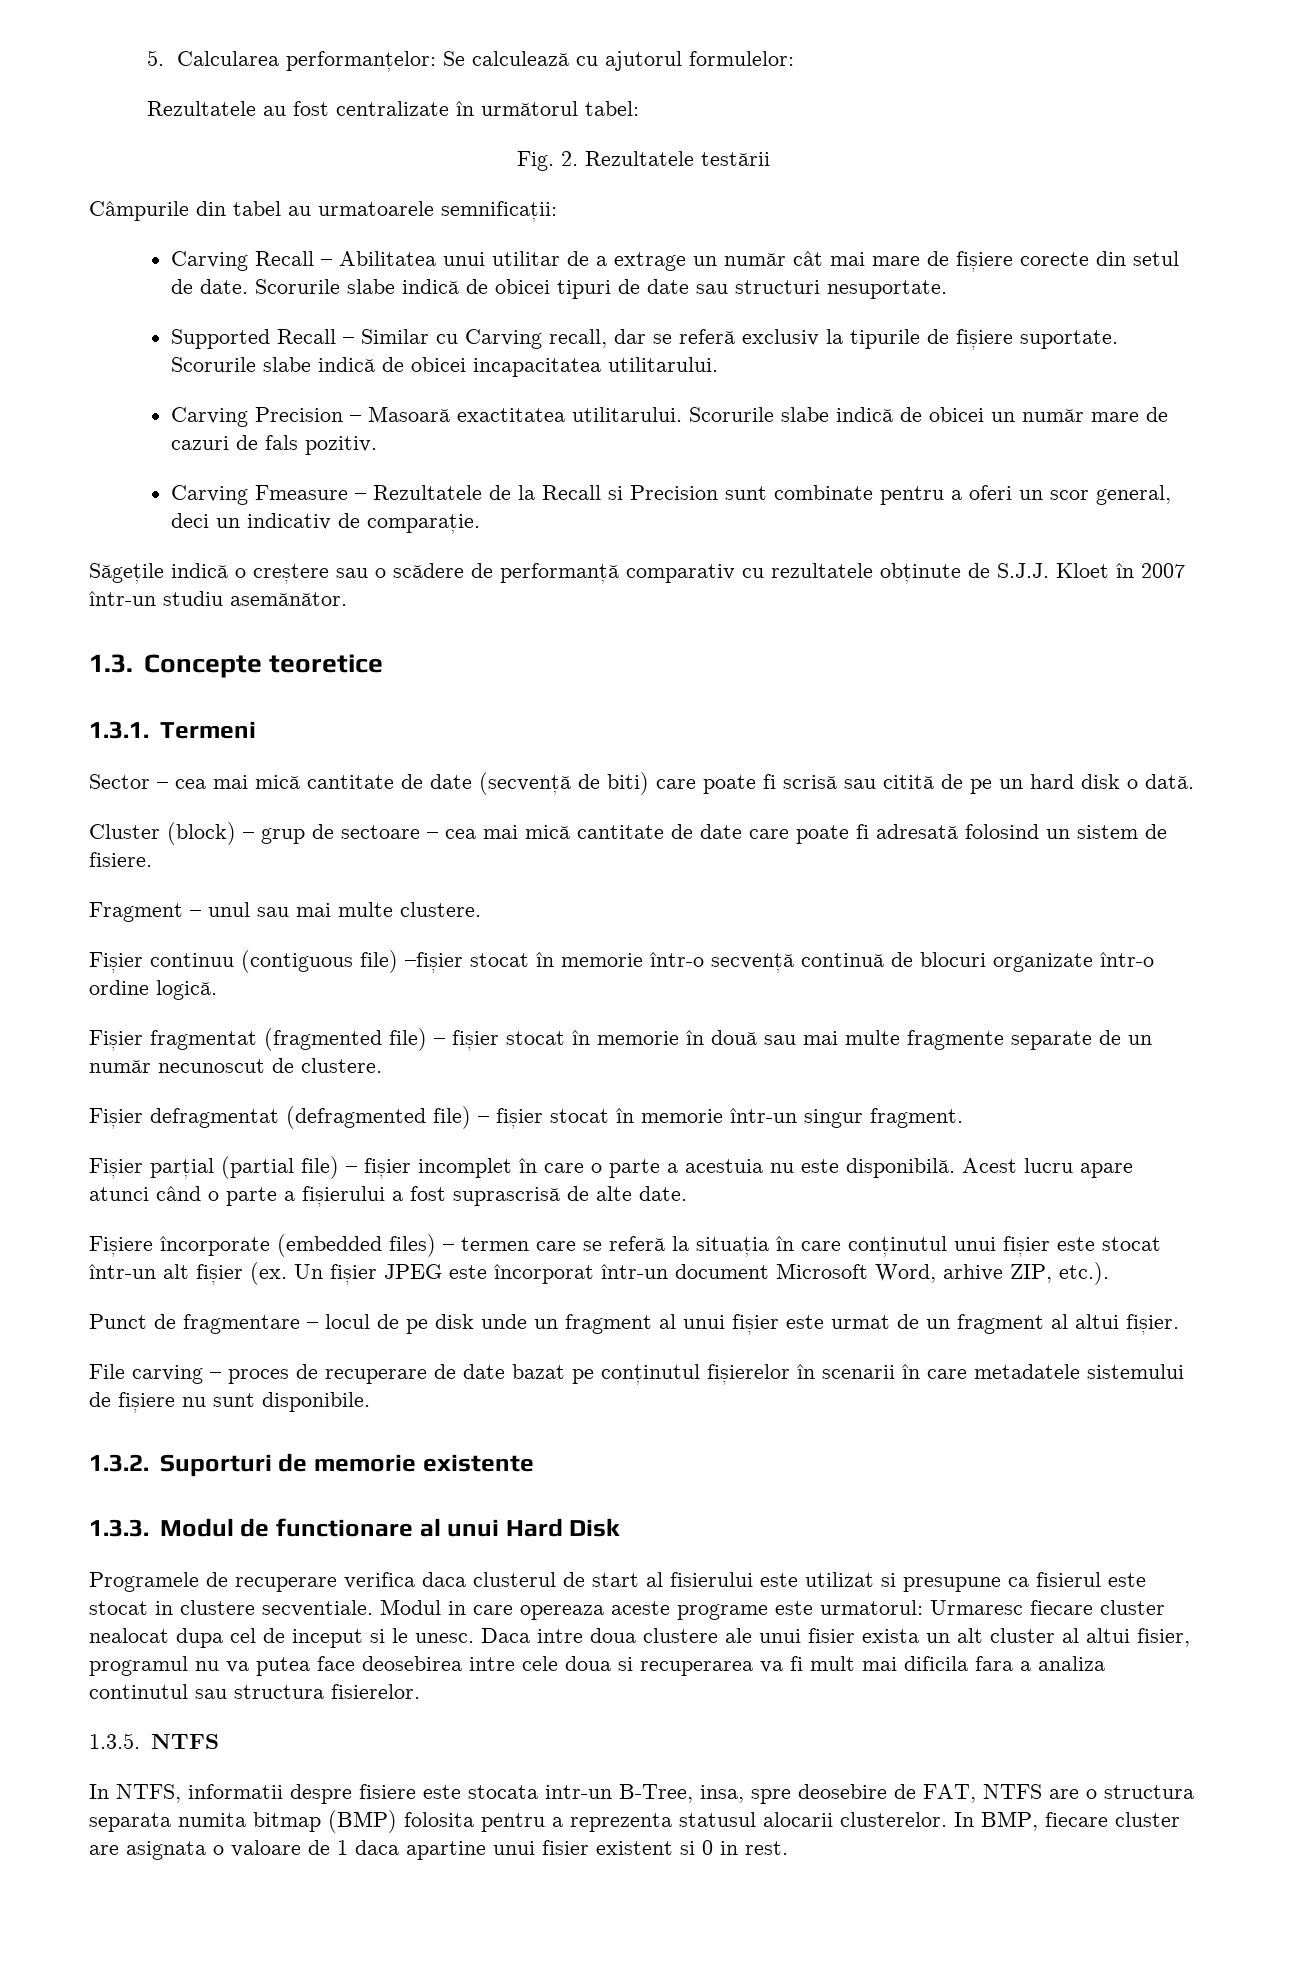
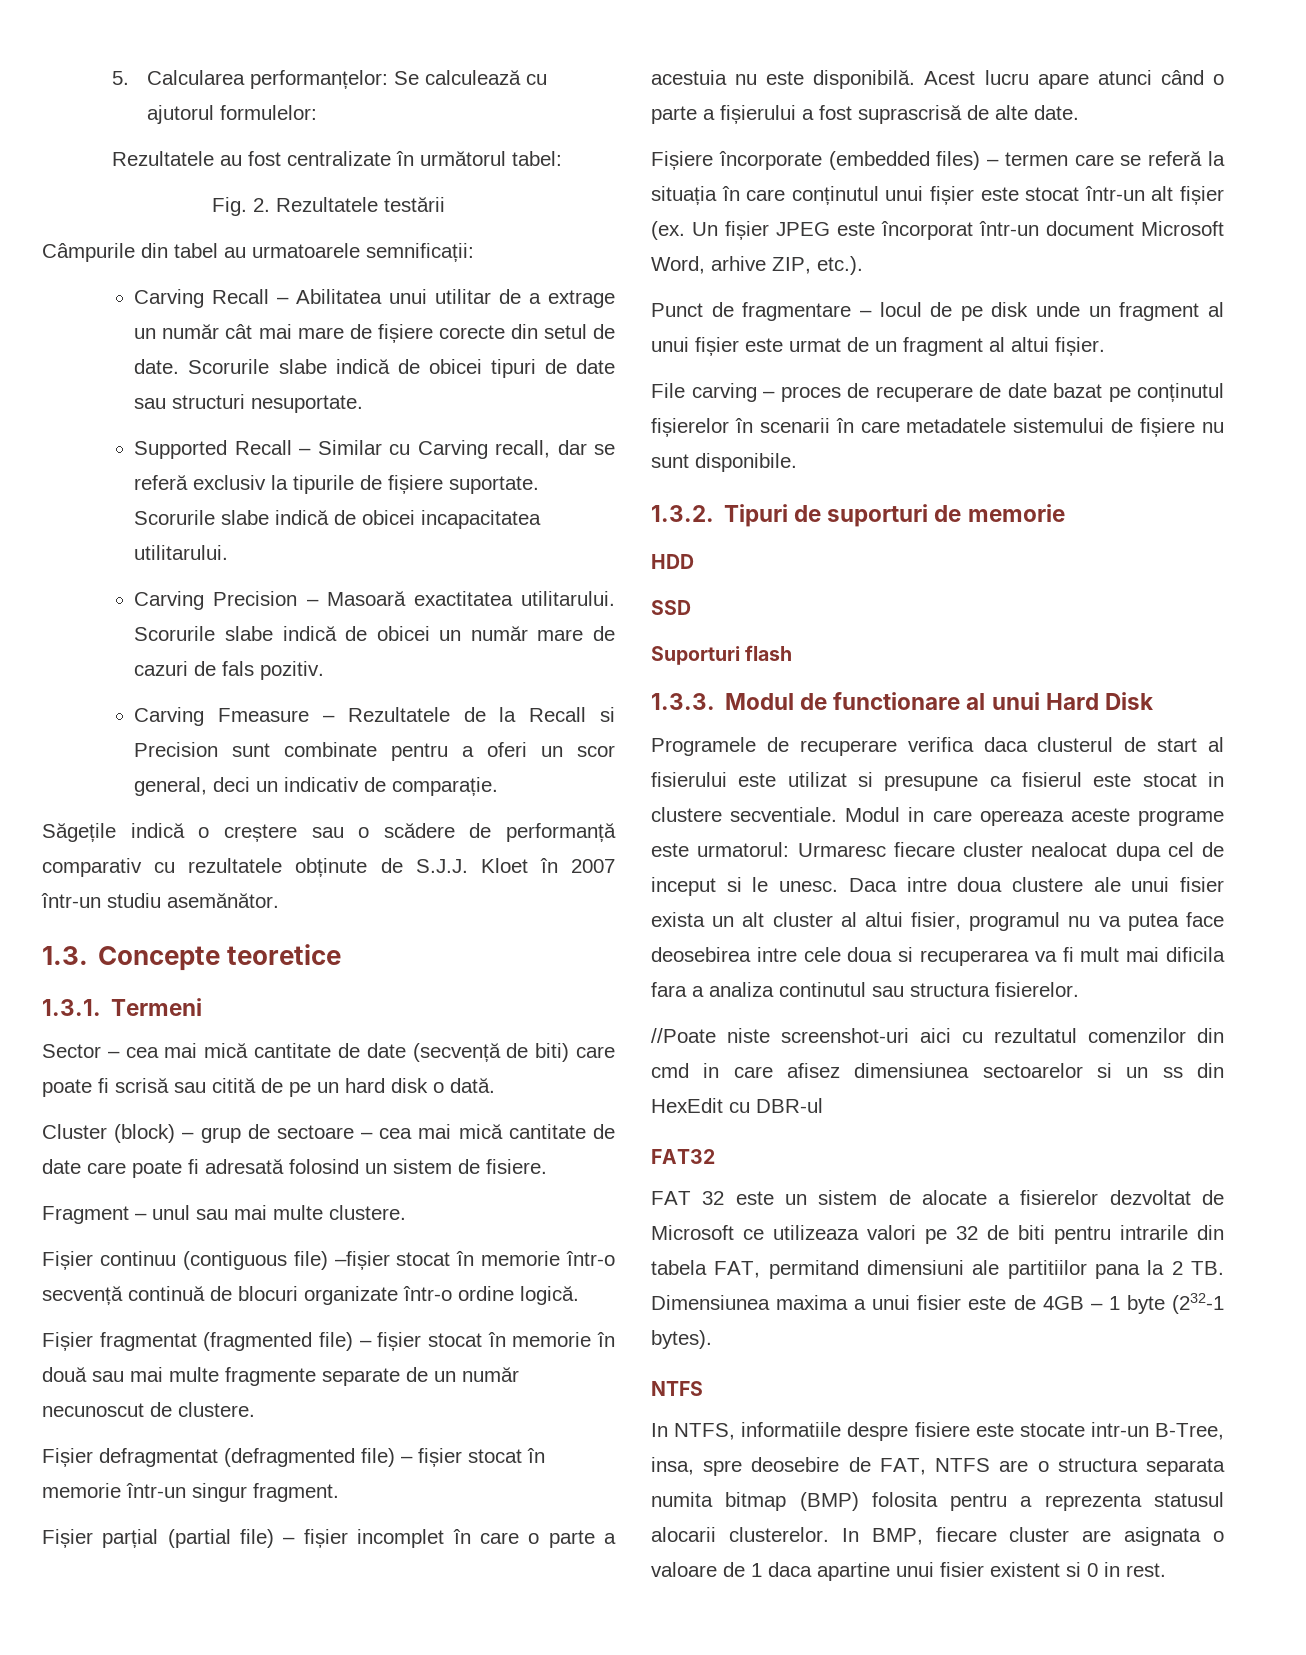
[159,1454,272,1477] Suporturi -> [724,504,929,527] Tipuri de suporturi
[422,1454,534,1472] existente -> [651,554,694,569] [651,600,691,615] [651,645,793,665] // HDD // SSD // Suporturi flash
[89,1733,140,1749] 1.3.5. -> [651,1028,1224,1043] [651,1063,1224,1078] [651,1098,823,1113] [651,1149,715,1164] [651,1190,1224,1205] [651,1225,1224,1244] [651,1260,1224,1279] [651,1293,1224,1314] [651,1330,712,1349] //Poate niste screenshot-uri aici cu rezultatul comenzilor din cmd in care afisez dimensiunea sectoarelor si un ss din HexEdit cu DBR-ul // FAT32 // FAT 32 este un sistem de alocate a fisierelor dezvoltat de Microsoft ce utilizeaza valori pe 32 de biti pentru intrarile din tabela FAT, permitand dimensiuni ale partitiilor pana la 2 TB. Dimensiunea maxima a unui fisier este de 4GB – 1 byte (232-1 bytes). //
[188,1784,283,1799] informatii -> [741,1422,842,1437] informatiile
[468,1785,538,1799] stocata -> [1019,1423,1085,1437] stocate

